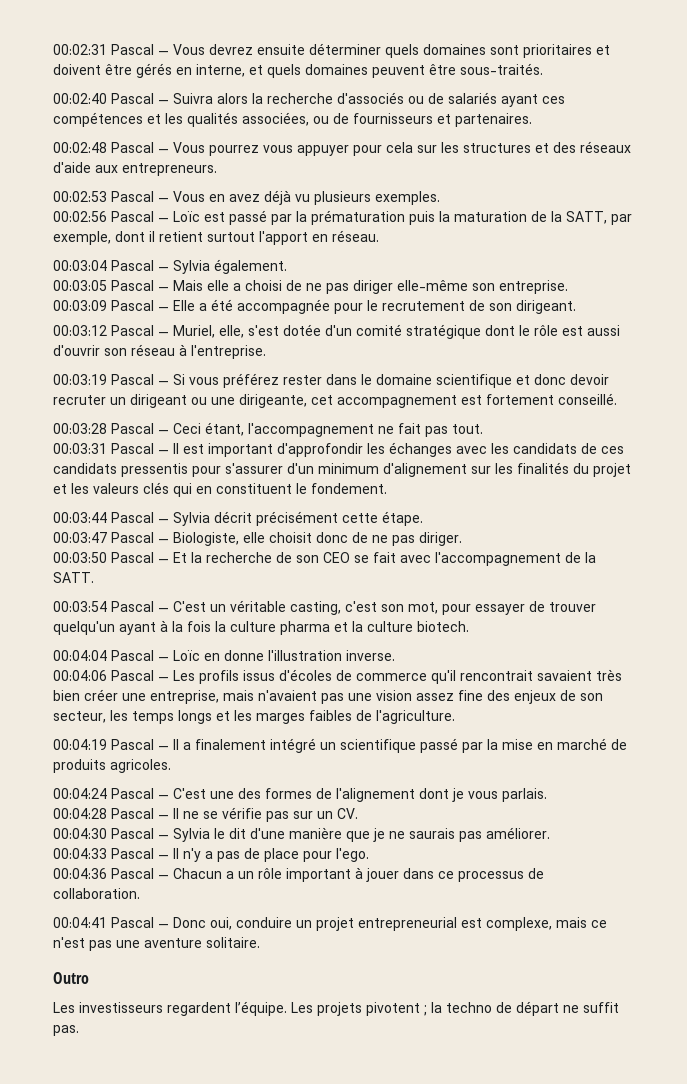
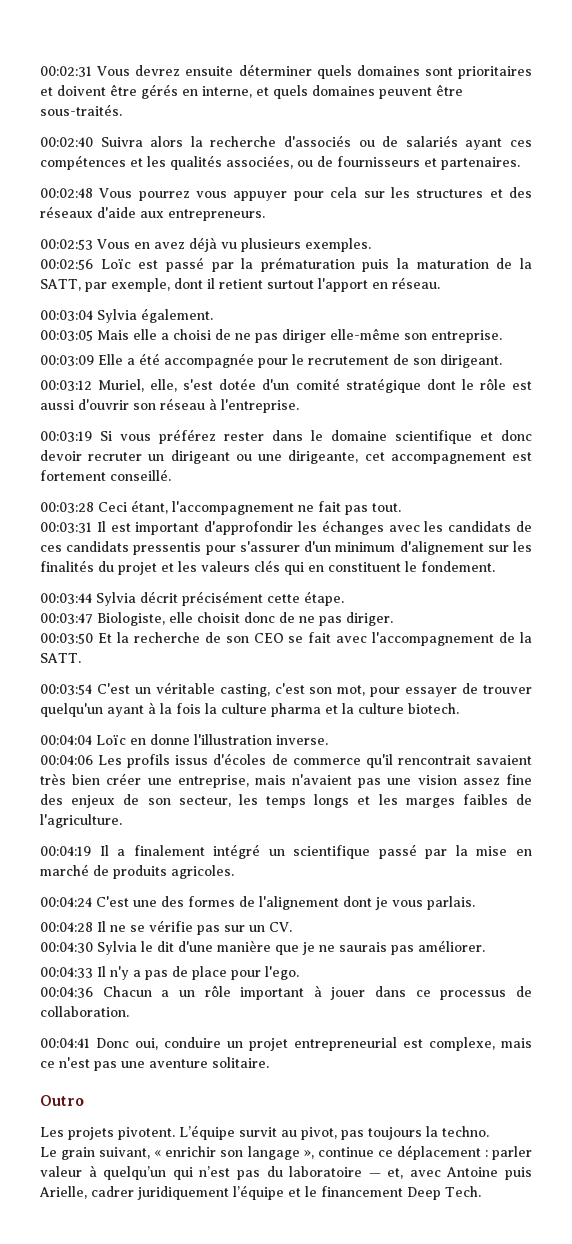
[111,44,169,55] Pascal — -> (92, 71) none
[111,93,169,104] Pascal — -> (93, 142) none
[111,142,169,153] Pascal — -> (93, 193) none
[111,191,169,202] Pascal — -> (93, 244) none
[111,211,169,222] Pascal — -> (93, 264) none
[111,260,169,271] Pascal — -> (93, 315) none
[111,280,169,291] Pascal — -> (93, 335) none
[111,300,169,311] Pascal — -> (94, 360) none
[111,325,169,336] Pascal — -> (92, 385) none
[111,374,169,385] Pascal — -> (92, 436) none
[111,423,169,434] Pascal — -> (94, 507) none
[111,443,169,454] Pascal — -> (92, 527) none
[111,512,169,523] Pascal — -> (92, 598) none
[111,532,169,543] Pascal — -> (93, 618) none
[111,552,169,563] Pascal — -> (93, 638) none
[111,601,169,612] Pascal — -> (92, 689) none
[111,650,169,661] Pascal — -> (92, 740) none
[111,670,169,681] Pascal — -> (93, 760) none
[111,739,169,750] Pascal — -> (91, 851) none
[111,788,169,799] Pascal — -> (92, 902) none
[111,808,169,819] Pascal — -> (93, 927) none
[111,828,169,839] Pascal — -> (93, 947) none
[111,848,169,859] Pascal — -> (93, 972) none
[111,868,169,879] Pascal — -> (93, 992) none
[111,917,169,928] Pascal — -> (90, 1043) none
[79,1001,619,1016] [53,1025,79,1036] investisseurs regardent l’équipe. Les projets pivotent ; la techno de départ ne suffit pas. -> [68,1125,489,1140] [40,1145,532,1160] [40,1165,532,1180] [39,1185,481,1200] projets pivotent. L’équipe survit au pivot, pas toujours la techno. // Le grain suivant, « enrichir son langage », continue ce déplacement : parler valeur à quelqu’un qui n’est pas du laboratoire — et, avec Antoine puis Arielle, cadrer juridiquement l’équipe et le financement Deep Tech.

